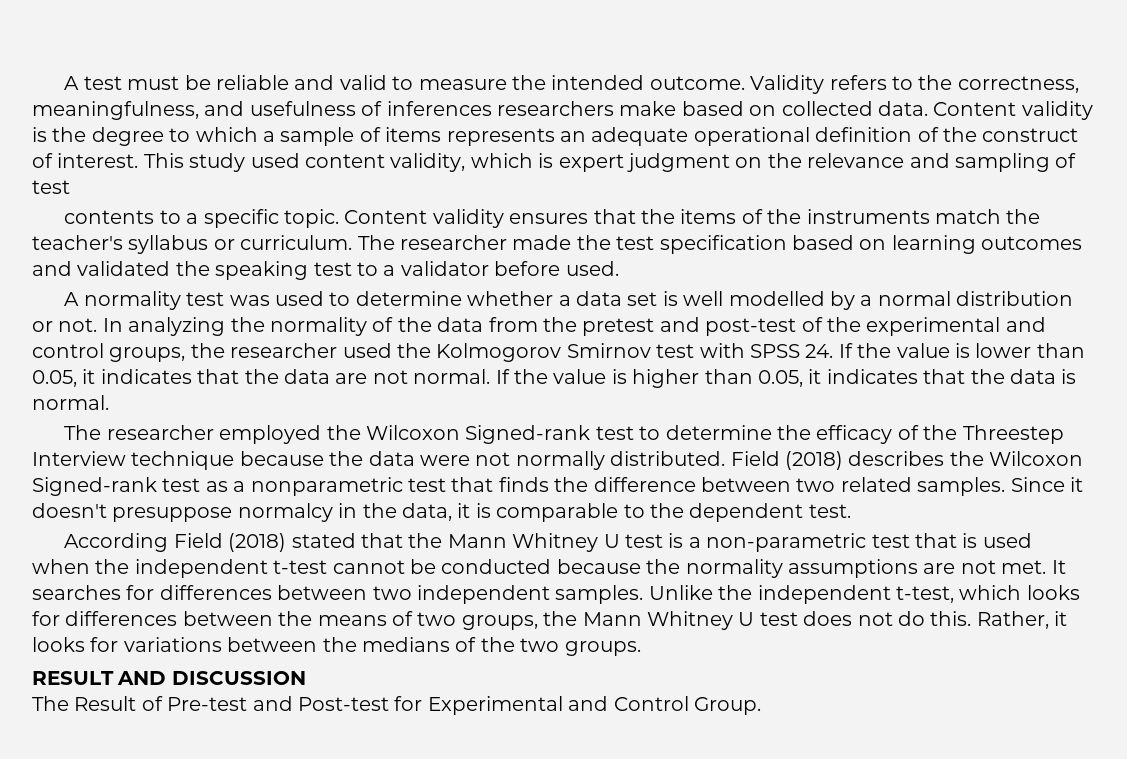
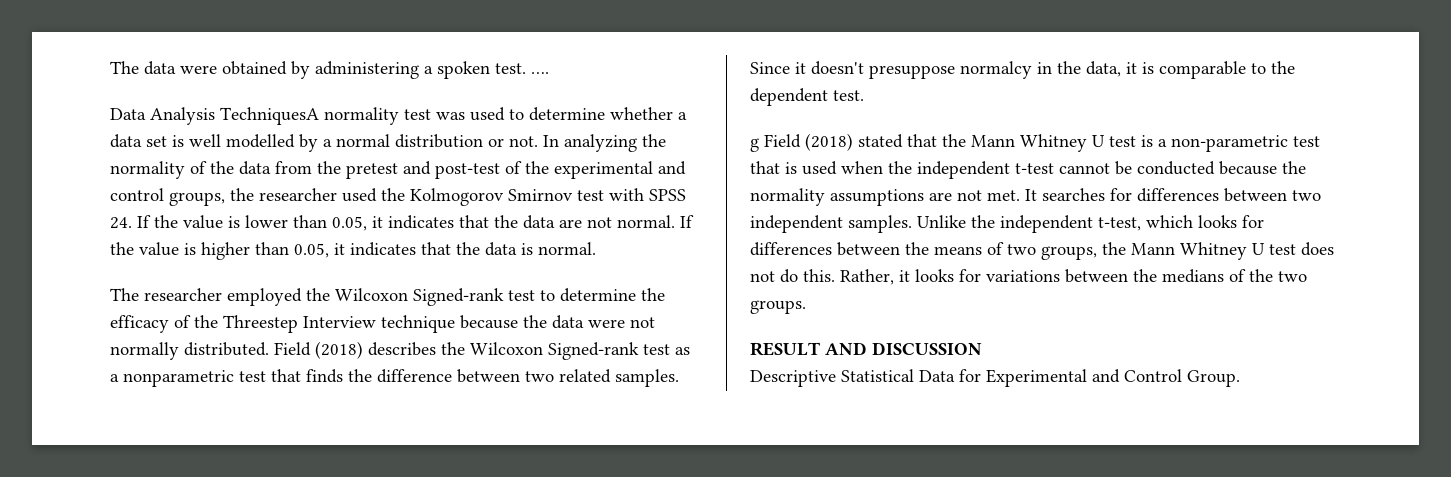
[64,75,1079,94] [32,101,1093,120] [32,127,1079,146] [32,153,1077,172] [32,180,70,194] [64,209,1041,228] [32,235,1083,254] [32,261,619,280] [64,292,80,306] A test must be reliable and valid to measure the intended outcome. Validity refers to the correctness, meaningfulness, and usefulness of inferences researchers make based on collected data. Content validity is the degree to which a sample of items represents an adequate operational definition of the construct of interest. This study used content validity, which is expert judgment on the relevance and sampling of test // contents to a specific topic. Content validity ensures that the items of the instruments match the teacher's syllabus or curriculum. The researcher made the test specification based on learning outcomes and validated the speaking test to a validator before used. // A -> [110,61,549,79] [110,107,319,125] The data were obtained by administering a spoken test. …. // Data Analysis TechniquesA
[64,533,169,552] According -> [750,138,759,152] g
[32,696,389,711] The Result of Pre-test and Post-test -> [750,369,955,387] Descriptive Statistical Data

